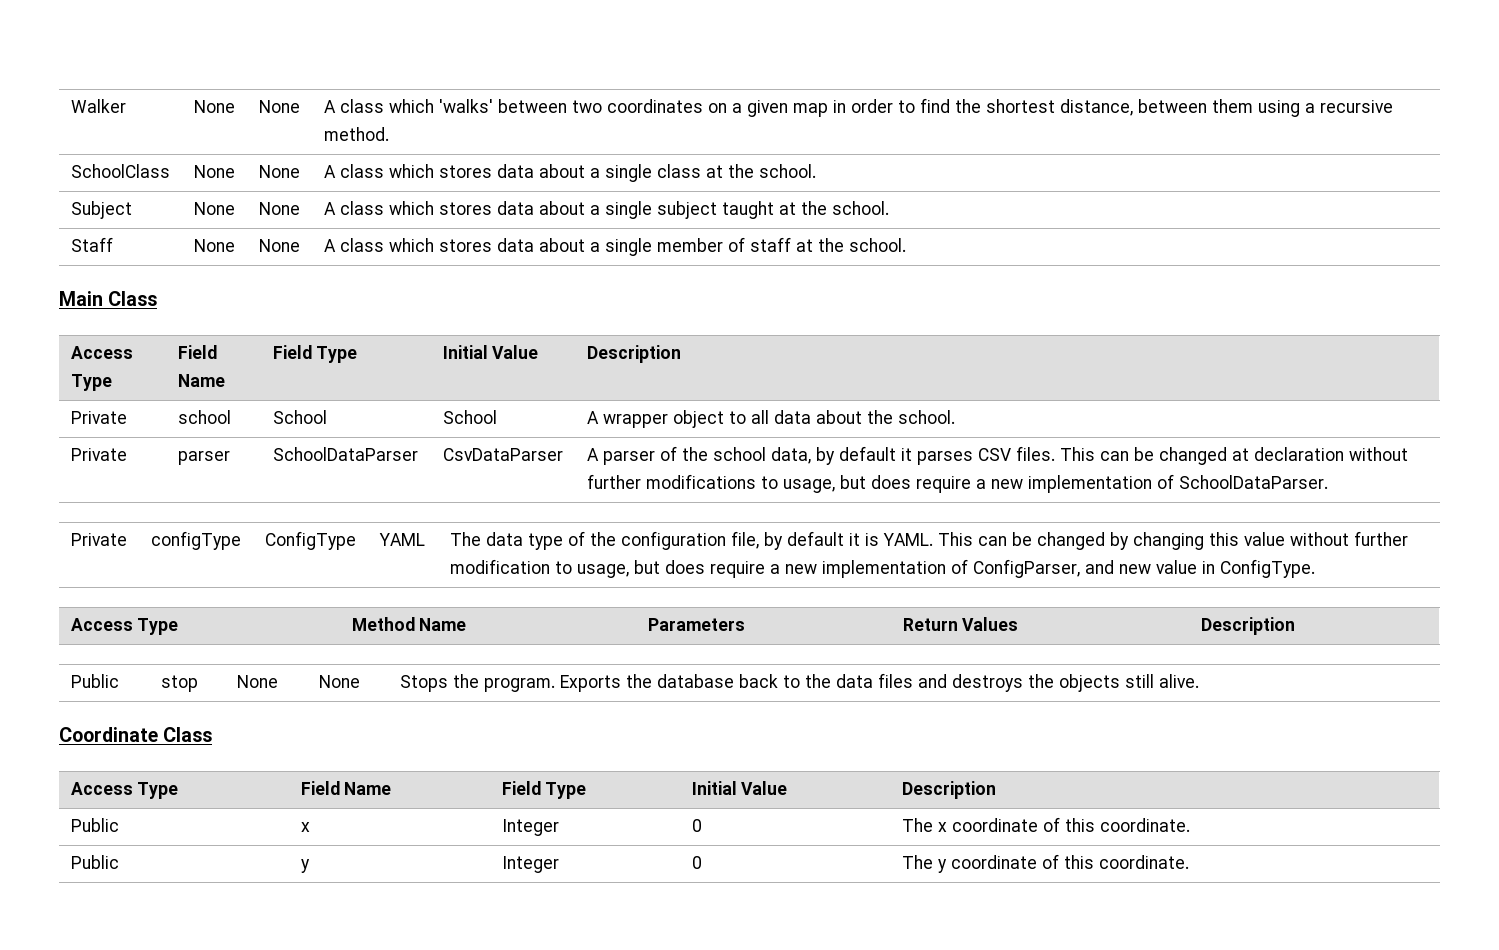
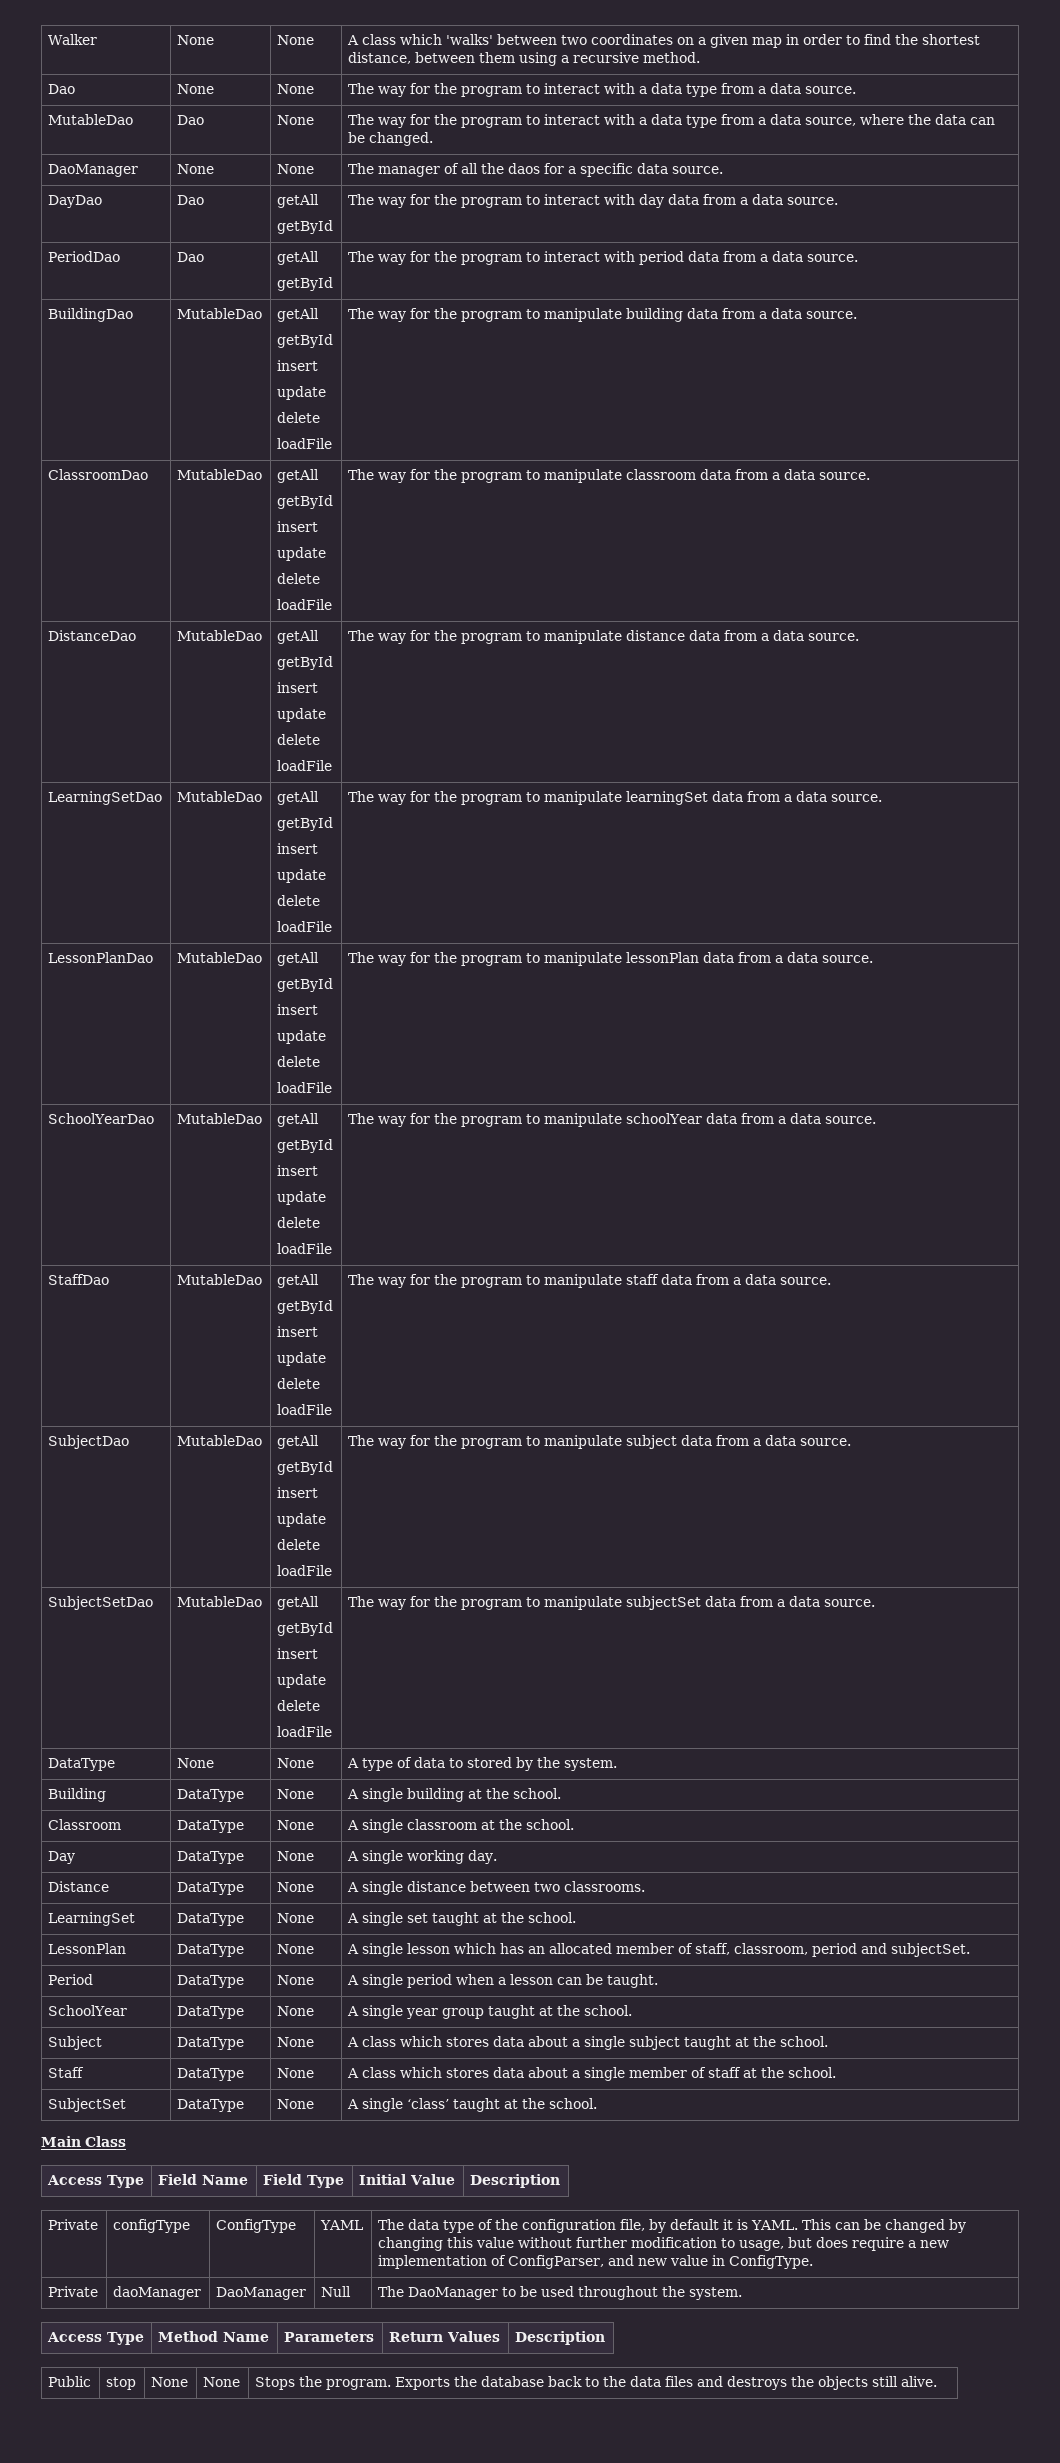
[70,164,170,178] [193,165,235,178] [258,165,300,178] [323,164,701,182] SchoolClass | None | None | A class which stores data about a single class -> [48,84,76,94] [177,84,215,94] [277,84,315,94] [348,83,857,97] [48,114,134,125] [177,115,205,125] [277,115,315,125] [348,114,996,128] [348,132,434,146] [48,164,139,177] [177,164,215,174] [277,164,315,174] [348,163,724,177] [48,195,103,208] [177,195,205,205] [277,194,320,208] [277,220,334,234] [348,194,839,208] [48,251,121,262] [177,252,205,262] [277,251,320,265] [277,277,334,291] [348,251,859,265] [48,308,134,322] [177,308,263,319] [277,308,320,322] [277,334,334,348] [277,360,319,371] [277,386,327,400] [277,412,321,423] [277,438,333,449] [348,308,858,322] [48,469,149,480] [177,469,263,480] [277,469,320,483] [277,495,334,509] [277,521,319,532] [277,547,327,561] [277,573,321,584] [277,599,333,610] [348,469,871,483] [48,630,137,641] [177,630,263,641] [277,630,320,644] [277,656,334,670] [277,682,319,693] [277,708,327,722] [277,734,321,745] [277,760,333,771] [348,630,860,644] [48,791,163,805] [177,791,263,802] [277,791,320,805] [277,817,334,831] [277,843,319,854] [277,869,327,883] [277,895,321,906] [277,921,333,932] [348,791,883,805] [48,952,154,963] [177,952,263,963] [277,952,320,966] [277,978,334,992] [277,1004,319,1015] [277,1030,327,1044] [277,1056,321,1067] [277,1082,333,1093] [348,952,874,966] [48,1113,155,1124] [177,1113,263,1124] [277,1113,320,1127] [277,1139,334,1153] [277,1165,319,1176] [277,1191,327,1205] [277,1217,321,1228] [277,1243,333,1254] [348,1113,877,1127] [48,1274,110,1285] [177,1274,263,1285] [277,1274,320,1288] [277,1300,334,1314] [277,1326,319,1337] [277,1352,327,1366] [277,1378,321,1389] [277,1404,333,1415] [348,1274,832,1288] [48,1435,130,1449] [177,1435,263,1446] [277,1435,320,1449] [277,1461,334,1475] [277,1487,319,1498] [277,1513,327,1527] [277,1539,321,1550] [277,1565,333,1576] [348,1435,852,1449] [48,1596,154,1610] [177,1596,263,1607] [277,1596,320,1610] [277,1622,334,1636] [277,1648,319,1659] [277,1674,327,1688] [277,1700,321,1711] [277,1726,333,1737] [348,1596,876,1610] [48,1758,116,1771] [177,1758,215,1768] [277,1758,315,1768] [347,1757,618,1771] [48,1788,107,1802] [177,1789,245,1802] [277,1789,315,1799] [347,1788,562,1802] [48,1819,122,1830] [177,1820,245,1833] [277,1820,315,1830] [347,1819,575,1833] [48,1851,76,1864] [177,1851,245,1864] [277,1851,315,1861] [347,1850,498,1864] [48,1881,110,1892] [177,1882,245,1895] [277,1882,315,1892] [347,1881,646,1895] [48,1912,136,1926] [177,1913,245,1926] [277,1913,315,1923] [347,1912,577,1926] [48,1943,127,1954] [177,1944,245,1957] [277,1944,315,1954] [347,1943,971,1957] [48,1974,94,1985] [177,1975,245,1988] [277,1975,315,1985] [347,1974,659,1988] [48,2005,128,2016] [177,2006,245,2019] [277,2006,315,2016] [347,2005,536,2019] Dao | None | None | The way for the program to interact with a data type from a data source. // MutableDao | Dao | None | The way for the program to interact with a data type from a data source, where the data can be changed. // DaoManager | None | None | The manager of all the daos for a specific data source. // DayDao | Dao | getAll // getById | The way for the program to interact with day data from a data source. // PeriodDao | Dao | getAll // getById | The way for the program to interact with period data from a data source. // BuildingDao | MutableDao | getAll // getById // insert // update // delete // loadFile | The way for the program to manipulate building data from a data source. // ClassroomDao | MutableDao | getAll // getById // insert // update // delete // loadFile | The way for the program to manipulate classroom data from a data source. // DistanceDao | MutableDao | getAll // getById // insert // update // delete // loadFile | The way for the program to manipulate distance data from a data source. // LearningSetDao | MutableDao | getAll // getById // insert // update // delete // loadFile | The way for the program to manipulate learningSet data from a data source. // LessonPlanDao | MutableDao | getAll // getById // insert // update // delete // loadFile | The way for the program to manipulate lessonPlan data from a data source. // SchoolYearDao | MutableDao | getAll // getById // insert // update // delete // loadFile | The way for the program to manipulate schoolYear data from a data source. // StaffDao | MutableDao | getAll // getById // insert // update // delete // loadFile | The way for the program to manipulate staff data from a data source. // SubjectDao | MutableDao | getAll // getById // insert // update // delete // loadFile | The way for the program to manipulate subject data from a data source. // SubjectSetDao | MutableDao | getAll // getById // insert // update // delete // loadFile | The way for the program to manipulate subjectSet data from a data source. // DataType | None | None | A type of data to stored by the system. // Building | DataType | None | A single building at the school. // Classroom | DataType | None | A single classroom at the school. // Day | DataType | None | A single working day. // Distance | DataType | None | A single distance between two classrooms. // LearningSet | DataType | None | A single set taught at the school. // LessonPlan | DataType | None | A single lesson which has an allocated member of staff, classroom, period and subjectSet. // Period | DataType | None | A single period when a lesson can be taught. // SchoolYear | DataType | None | A single year group taught
[193,202,235,215] | None -> [177,2037,245,2050] | DataType
[193,239,235,252] | None -> [177,2068,245,2081] | DataType
(906, 245) none -> [48,2098,127,2112] [177,2099,245,2112] [277,2099,315,2109] [347,2098,598,2112] // SubjectSet | DataType | None | A single ‘class’ taught at the school.
[70,411,127,424] [177,410,231,424] [272,410,327,424] [442,410,497,424] [586,410,955,428] [70,448,127,461] [177,451,230,465] [272,447,418,461] [442,448,563,461] [586,446,1408,465] [586,474,1328,493] // Private | school | School | School | A wrapper object to all data about the school. // Private | parser | SchoolDataParser | CsvDataParser | A parser of the school data, by default it parses CSV files. This can be changed at declaration without further modifications to usage, but does require a new implementation of SchoolDataParser. -> (561, 2181) none
(1315, 568) none -> [48,2286,99,2297] [113,2286,202,2300] [216,2287,307,2300] [321,2286,352,2297] [378,2286,743,2300] // Private | daoManager | DaoManager | Null | The DaoManager to be used throughout the system.
[59,727,213,742] [70,782,179,799] [300,781,392,795] [501,781,587,799] [691,781,788,795] [901,781,996,799] [70,818,119,832] [300,822,310,832] [501,819,559,836] [691,819,702,832] [901,817,1190,832] [70,855,119,869] [300,859,310,873] [501,856,559,873] [691,856,702,869] [901,854,1189,873] // Coordinate Class // Access Type | Field Name | Field Type | Initial Value | Description // Public | x | Integer | 0 | The x coordinate of this coordinate. // Public | y | Integer | 0 | The y coordinate of this coordinate. -> (938, 2381) none

